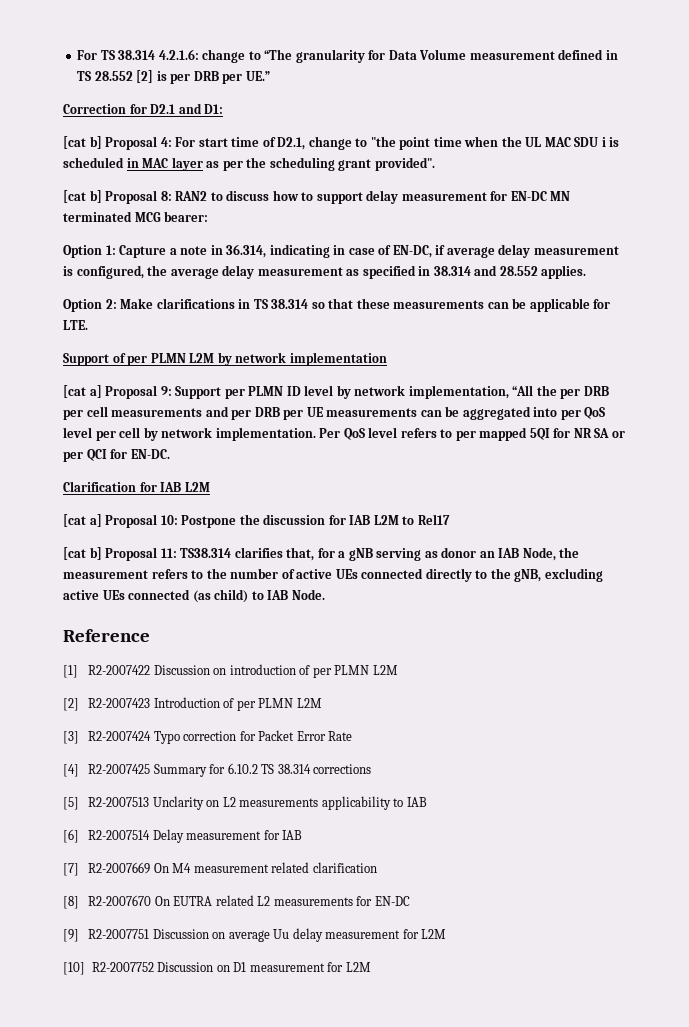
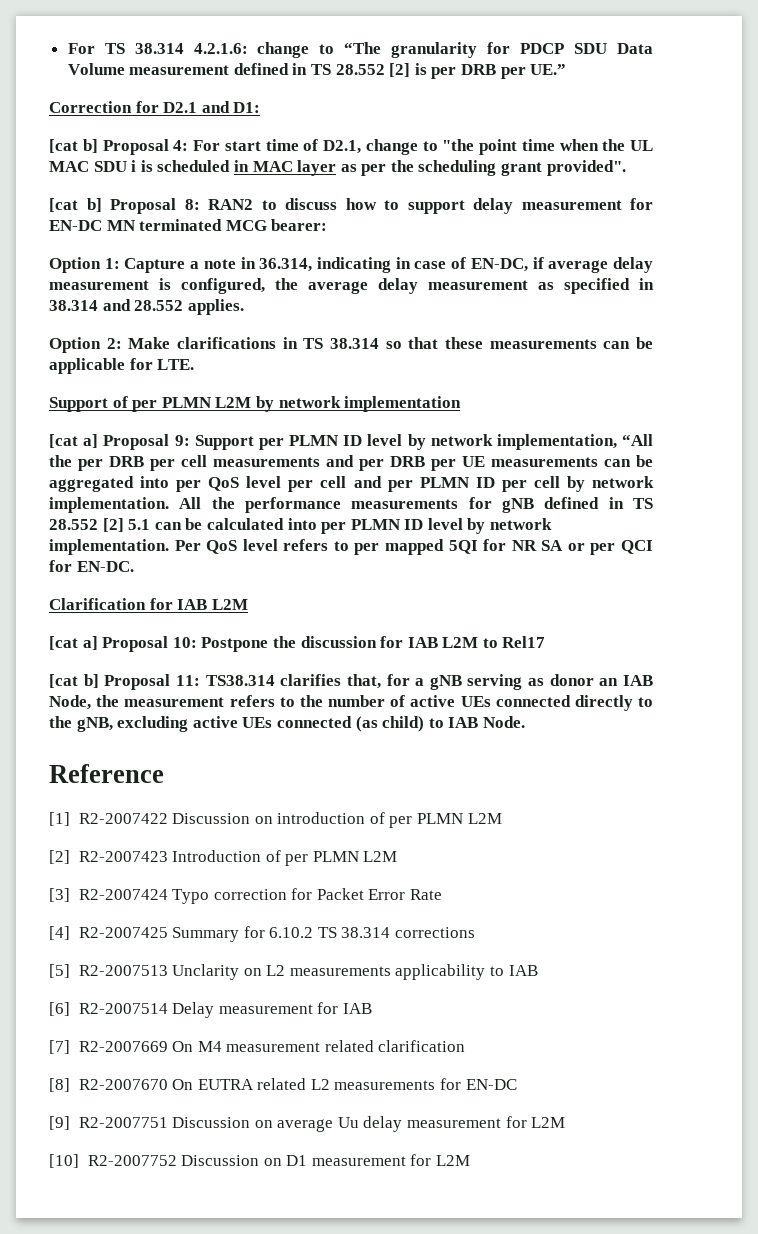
(386, 55) none -> [520,43,608,54] PDCP SDU
(141, 432) none -> [353,476,654,492] [49,497,653,513] [49,518,463,534] and per PLMN ID per cell by network implementation. All the performance measurements for gNB defined in TS 28.552 [2] 5.1 can be calculated into per PLMN ID level

